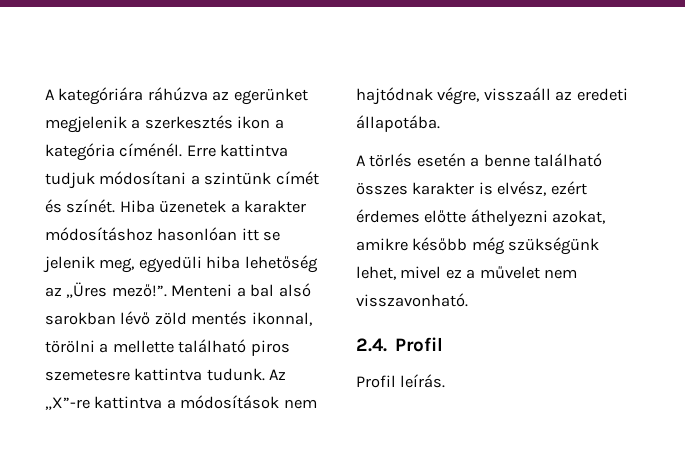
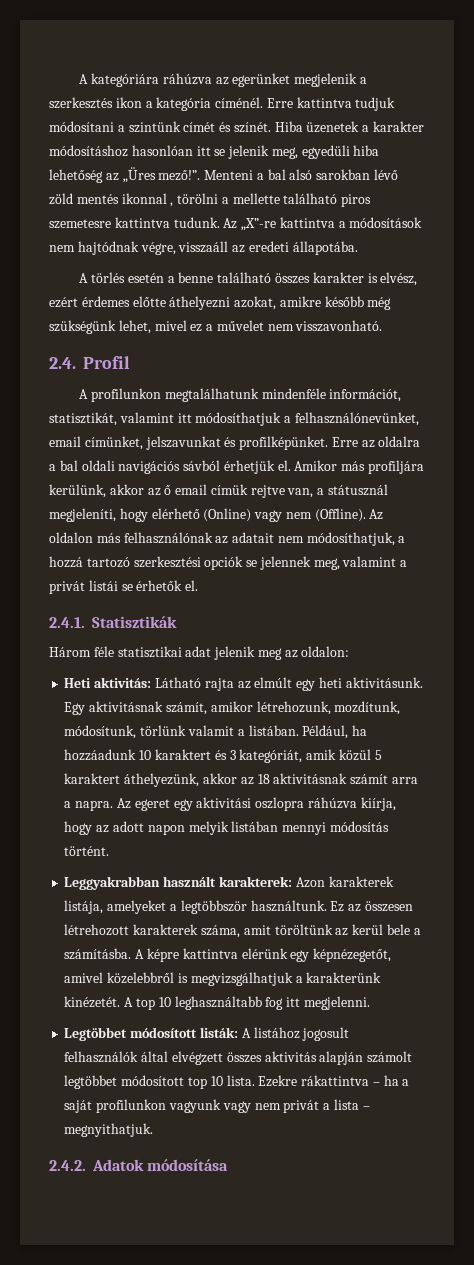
[251,312,312,326] ikonnal, -> [121,193,174,207] ikonnal ,
[356,374,446,388] Profil leírás. -> [79,388,402,402] [49,412,419,426] [49,436,421,450] [49,460,425,474] [49,484,389,498] [49,508,384,522] [49,532,406,546] [49,556,408,570] [49,580,199,594] [49,616,177,628] [49,646,350,660] [64,677,423,691] [64,701,401,715] [64,725,368,739] [64,749,382,763] [64,773,418,787] [64,797,396,811] [64,821,389,835] [64,846,110,856] [64,876,394,890] [64,900,413,914] [64,924,421,938] [64,948,392,962] [64,972,382,986] [64,996,370,1010] [64,1027,350,1041] [64,1051,413,1065] [64,1075,410,1089] [64,1099,370,1113] [64,1123,154,1137] [49,1159,229,1171] A profilunkon megtalálhatunk mindenféle információt, statisztikát, valamint itt módosíthatjuk a felhasználónevünket, email címünket, jelszavunkat és profilképünket. Erre az oldalra a bal oldali navigációs sávból érhetjük el. Amikor más profiljára kerülünk, akkor az ő email címük rejtve van, a státusznál megjeleníti, hogy elérhető (Online) vagy nem (Offline). Az oldalon más felhasználónak az adatait nem módosíthatjuk, a hozzá tartozó szerkesztési opciók se jelennek meg, valamint a privát listái se érhetők el. // 2.4.1. Statisztikák // Három féle statisztikai adat jelenik meg az oldalon: // Heti aktivitás: Látható rajta az elmúlt egy heti aktivitásunk. Egy aktivitásnak számít, amikor létrehozunk, mozdítunk, módosítunk, törlünk valamit a listában. Például, ha hozzáadunk 10 karaktert és 3 kategóriát, amik közül 5 karaktert áthelyezünk, akkor az 18 aktivitásnak számít arra a napra. Az egeret egy aktivitási oszlopra ráhúzva kiírja, hogy az adott napon melyik listában mennyi módosítás történt. // Leggyakrabban használt karakterek: Azon karakterek listája, amelyeket a legtöbbször használtunk. Ez az összesen létrehozott karakterek száma, amit töröltünk az kerül bele a számításba. A képre kattintva elérünk egy képnézegetőt, amivel közelebbről is megvizsgálhatjuk a karakterünk kinézetét. A top 10 leghasználtabb fog itt megjelenni. // Legtöbbet módosított listák: A listához jogosult felhasználók által elvégzett összes aktivitás alapján számolt legtöbbet módosított top 10 lista. Ezekre rákattintva – ha a saját profilunkon vagyunk vagy nem privát a lista – megnyithatjuk. // 2.4.2. Adatok módosítása

